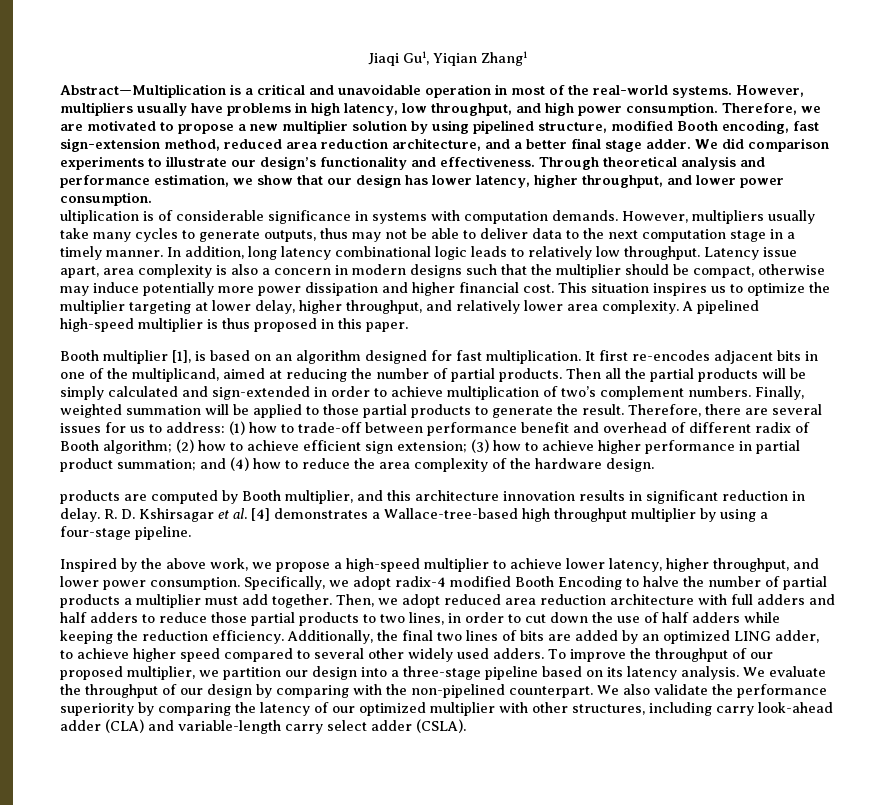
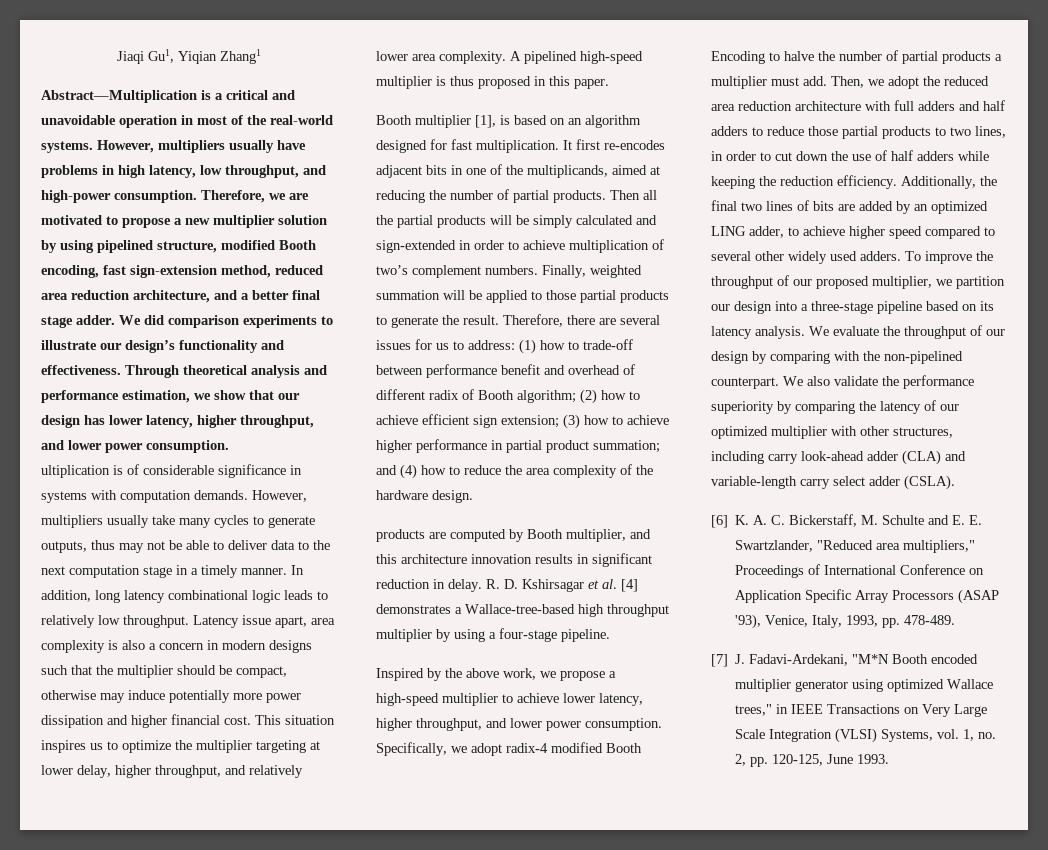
[545,102,622,116] high power -> [41,190,111,203] high-power
[132,368,219,382] multiplicand, -> [527,165,608,178] multiplicands,
[242,594,332,608] add together. -> [803,76,827,86] add.
(440, 601) none -> [923,76,940,86] the
(466, 726) none -> [711,514,983,528] [735,540,976,553] [735,564,985,578] [735,589,1000,604] [735,614,956,629] [711,654,979,667] [735,679,994,692] [735,704,988,717] [735,728,997,743] [735,754,890,767] // [6] K. A. C. Bickerstaff, M. Schulte and E. E. Swartzlander, "Reduced area multipliers," Proceedings of International Conference on Application Specific Array Processors (ASAP '93), Venice, Italy, 1993, pp. 478-489. // [7] J. Fadavi-Ardekani, "M*N Booth encoded multiplier generator using optimized Wallace trees," in IEEE Transactions on Very Large Scale Integration (VLSI) Systems, vol. 1, no. 2, pp. 120-125, June 1993.

